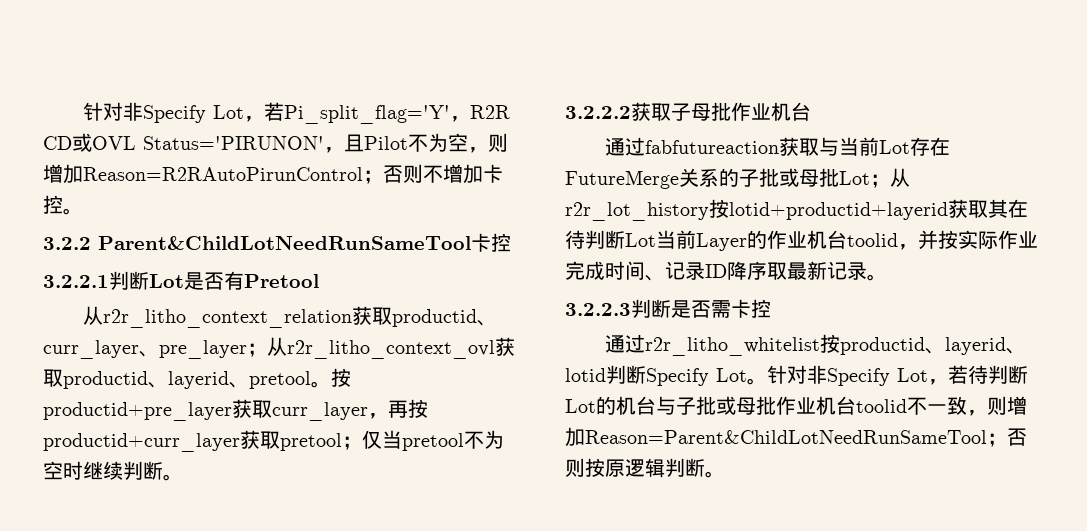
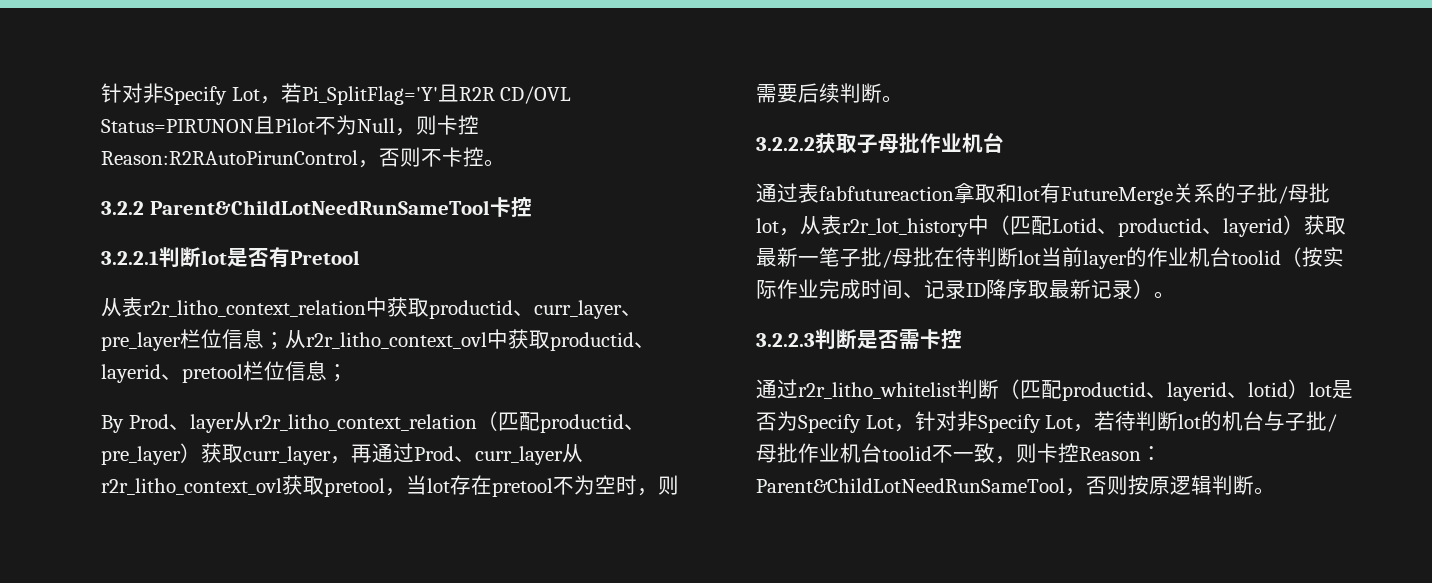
[82,102,510,124] [43,133,508,153] [43,164,483,184] 针对非Specify Lot，若Pi_split_flag='Y'，R2R CD或OVL Status='PIRUNON'，且Pilot不为空，则增加Reason=R2RAutoPirunControl；否则不增加 -> [101,83,572,105] [101,115,479,136] [101,147,442,168] 针对非Specify Lot，若Pi_SplitFlag='Y'且R2R CD/OVL Status=PIRUNON且Pilot不为Null，则卡控Reason:R2RAutoPirunControl，否则不
[149,274,184,288] Lot -> [201,250,227,265] lot
[102,309,352,328] r2r_litho_context_relation -> [122,297,387,317] 表r2r_litho_context_relation中
(247, 349) none -> [180,329,264,349] 栏位信息
(495, 349) none -> [487,329,508,349] 中
[311,368,351,388] [43,399,428,421] [43,430,402,452] 。按productid+pre_layer获取curr_layer，再按productid+curr_layer获取pretool；仅当 -> [243,361,348,382] [101,411,645,433] [101,443,583,465] [101,475,492,497] 栏位信息； // By Prod、layer从r2r_litho_context_relation（匹配productid、pre_layer）获取curr_layer，再通过Prod、curr_layer从r2r_litho_context_ovl获取pretool，当lot存在
[83,461,103,480] 继 -> [637,475,679,496] [756,83,819,103] ，则需要后
[644,137,950,156] [565,168,910,189] [565,199,1028,221] [565,230,747,251] fabfutureaction获取与当前Lot存在FutureMerge关系的子批或母批Lot；从r2r_lot_history按lotid+productid+layerid获取其在待判断Lot当前Layer -> [798,183,1330,205] [756,215,1346,237] [756,247,1127,269] 表fabfutureaction拿取和lot有FutureMerge关系的子批/母批lot，从表r2r_lot_history中（匹配Lotid、productid、layerid）获取最新一笔子批/母批在待判断lot当前layer
[898,230,938,250] ，并 -> [1281,247,1302,267] （
(867, 271) none -> [1133,279,1154,299] ）
[819,334,840,353] 按 -> [957,379,1062,399] 判断（匹配
[606,365,767,386] 判断Specify Lot。 -> [1288,379,1353,399] [756,411,915,433] ）lot是否为Specify Lot，
[565,399,596,413] Lot -> [1178,414,1202,429] lot
[716,396,736,415] 或 -> [1327,414,1338,432] /
[1007,396,1027,415] [565,427,1007,447] 增加Reason=Parent&ChildLotNeedRunSameTool； -> [1037,443,1162,463] [756,478,1086,496] 卡控Reason：Parent&ChildLotNeedRunSameTool，

